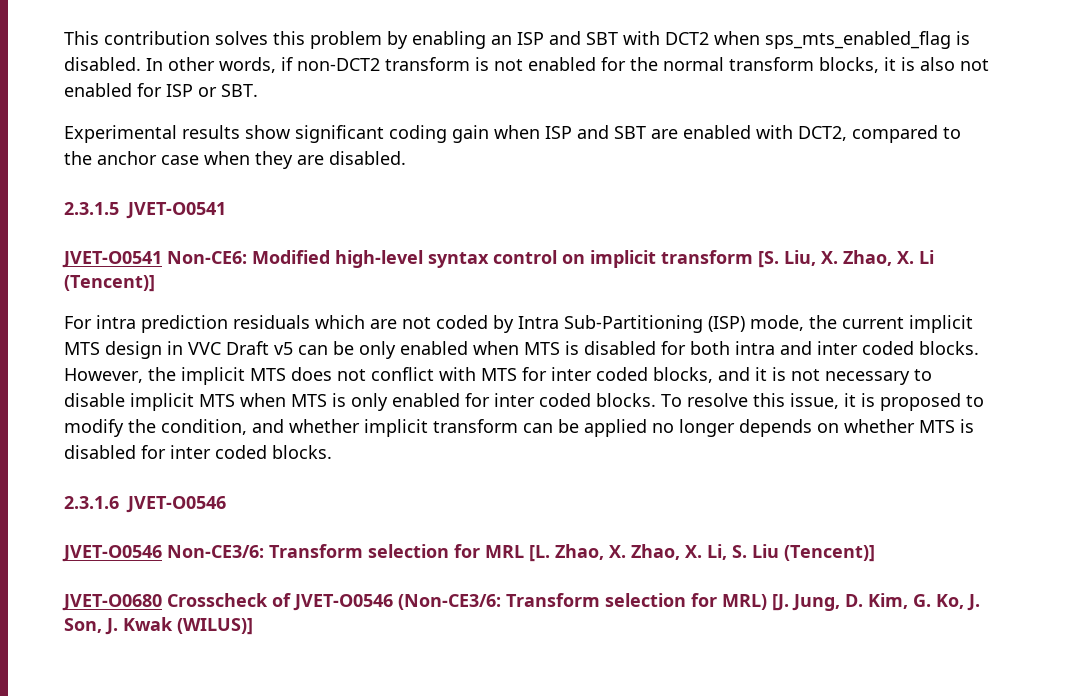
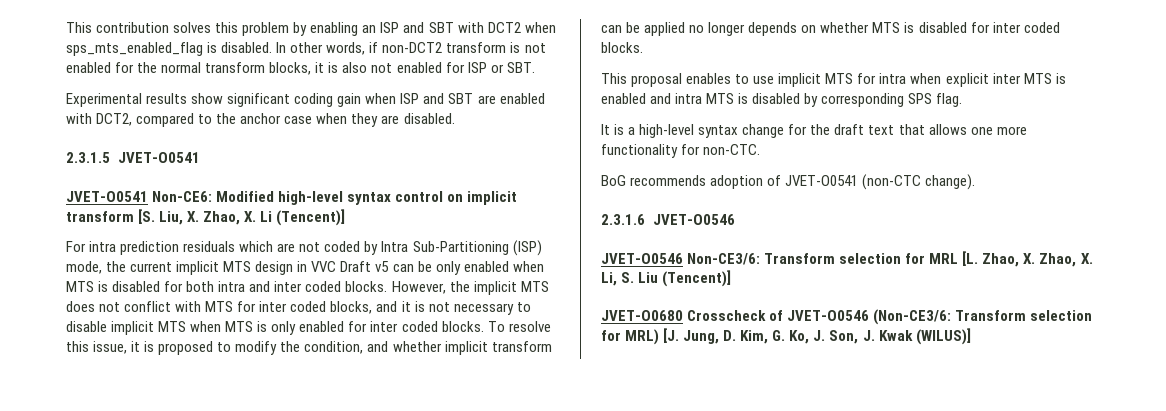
(332, 452) none -> [601,73,1066,87] [601,93,963,107] [601,124,1027,138] [601,144,761,158] [601,174,976,190] // This proposal enables to use implicit MTS for intra when explicit inter MTS is enabled and intra MTS is disabled by corresponding SPS flag. // It is a high-level syntax change for the draft text that allows one more functionality for non-CTC. // BoG recommends adoption of JVET-O0541 (non-CTC change).

